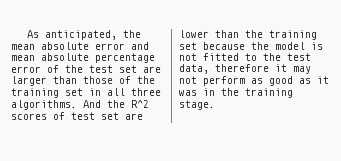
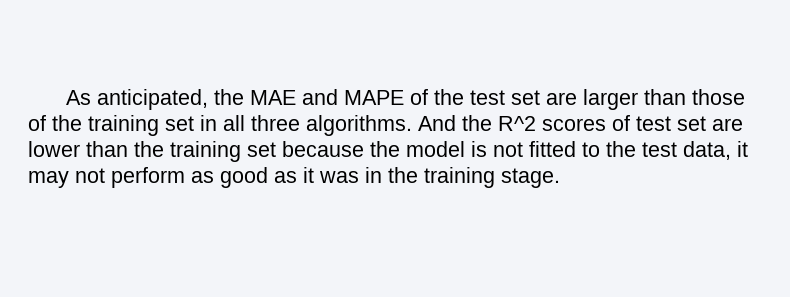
[11,42,149,50] [11,53,155,63] [11,66,41,73] mean absolute error and mean absolute percentage error -> [250,89,405,105] MAE and MAPE
[215,64,269,72] therefore -> (731, 150) none

